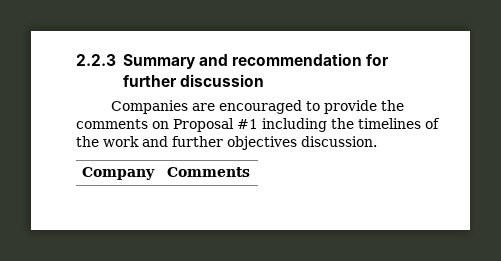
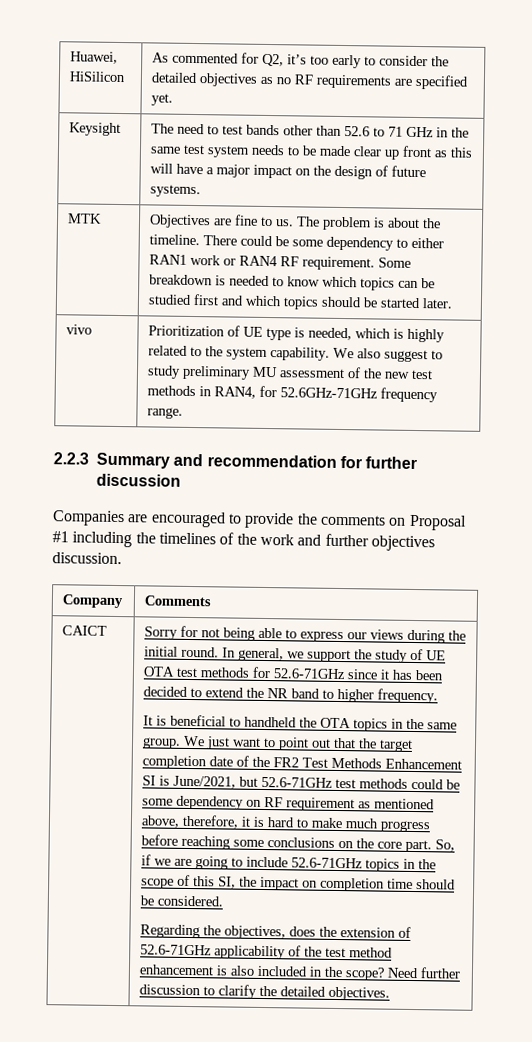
(76, 60) none -> [70,51,119,64] [69,71,127,83] [152,52,450,69] [151,72,470,90] [151,93,174,106] [69,122,122,137] [151,123,470,138] [150,144,474,160] [150,163,427,180] [150,184,202,198] [67,213,103,224] [149,214,442,231] [149,234,445,251] [149,254,412,271] [149,274,436,291] [148,294,454,310] [66,324,93,335] [148,325,446,343] [148,345,444,363] [147,365,434,380] [147,385,439,403] [147,407,184,419] Huawei, HiSilicon | As commented for Q2, it’s too early to consider the detailed objectives as no RF requirements are specified yet. // Keysight | The need to test bands other than 52.6 to 71 GHz in the same test system needs to be made clear up front as this will have a major impact on the design of future systems. // MTK | Objectives are fine to us. The problem is about the timeline. There could be some dependency to either RAN1 work or RAN4 RF requirement. Some breakdown is needed to know which topics can be studied first and which topics should be started later. // vivo | Prioritization of UE type is needed, which is highly related to the system capability. We also suggest to study preliminary MU assessment of the new test methods in RAN4, for 52.6GHz-71GHz frequency range. //
(251, 172) none -> [62,625,108,636] [144,625,467,644] [144,646,447,663] [143,666,445,681] [143,686,439,704] [143,714,458,732] [142,735,414,752] [142,755,463,770] [142,775,461,790] [142,795,436,812] [141,814,431,833] [141,834,456,853] [141,854,437,872] [141,874,457,892] [140,895,224,907] [140,924,412,940] [140,944,394,960] [139,964,462,981] [139,984,391,1001] // CAICT | Sorry for not being able to express our views during the initial round. In general, we support the study of UE OTA test methods for 52.6-71GHz since it has been decided to extend the NR band to higher frequency. // It is beneficial to handheld the OTA topics in the same group. We just want to point out that the target completion date of the FR2 Test Methods Enhancement SI is June/2021, but 52.6-71GHz test methods could be some dependency on RF requirement as mentioned above, therefore, it is hard to make much progress before reaching some conclusions on the core part. So, if we are going to include 52.6-71GHz topics in the scope of this SI, the impact on completion time should be considered. // Regarding the objectives, does the extension of 52.6-71GHz applicability of the test method enhancement is also included in the scope? Need further discussion to clarify the detailed objectives.

